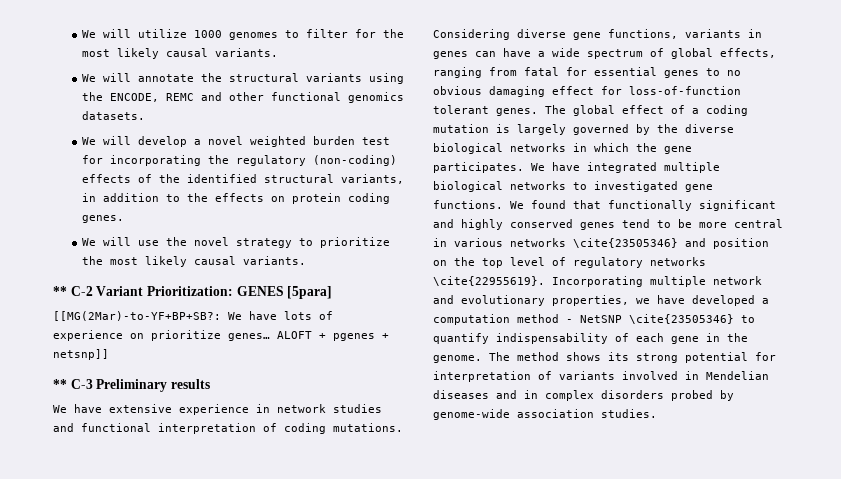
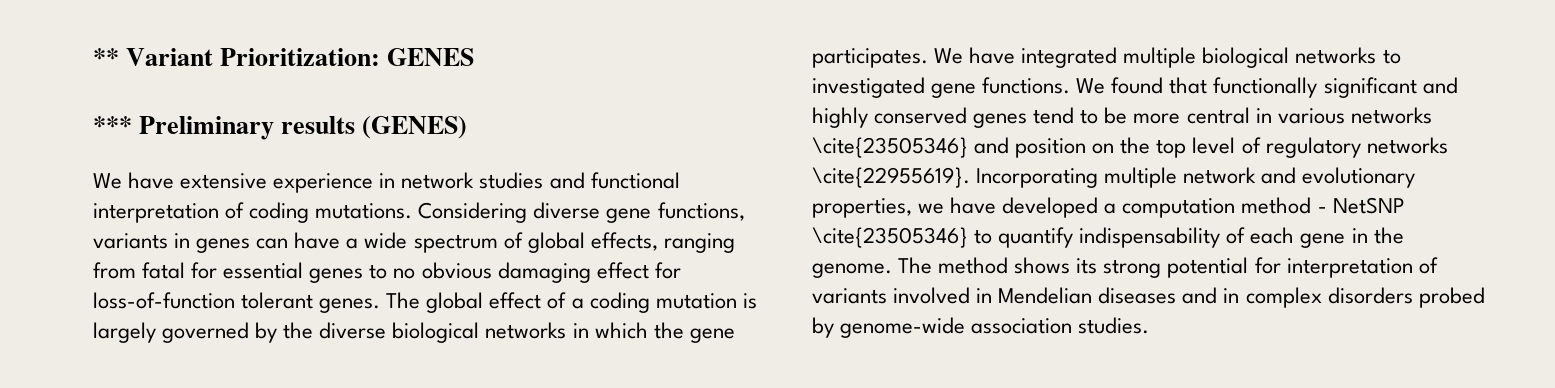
[81,29,404,40] [81,48,278,59] [81,73,404,84] [81,92,404,103] [81,111,145,120] [81,136,390,147] [81,155,397,166] [81,174,404,184] [81,193,390,204] [81,215,124,223] [81,237,390,248] [81,256,306,267] [53,286,333,299] [53,311,333,321] [53,330,389,341] [53,349,109,360] [53,379,93,389] We will utilize 1000 genomes to filter for the most likely causal variants. // We will annotate the structural variants using the ENCODE, REMC and other functional genomics datasets. // We will develop a novel weighted burden test for incorporating the regulatory (non-coding) effects of the identified structural variants, in addition to the effects on protein coding genes. // We will use the novel strategy to prioritize the most likely causal variants. // ** C-2 Variant Prioritization: GENES [5para] // [[MG(2Mar)-to-YF+BP+SB?: We have lots of experience on prioritize genes… ALOFT + pgenes + netsnp]] // ** C-3 -> [93,48,475,66] [93,116,132,134] ** Variant Prioritization: GENES // ***
(210, 384) none -> [362,116,468,139] (GENES)

